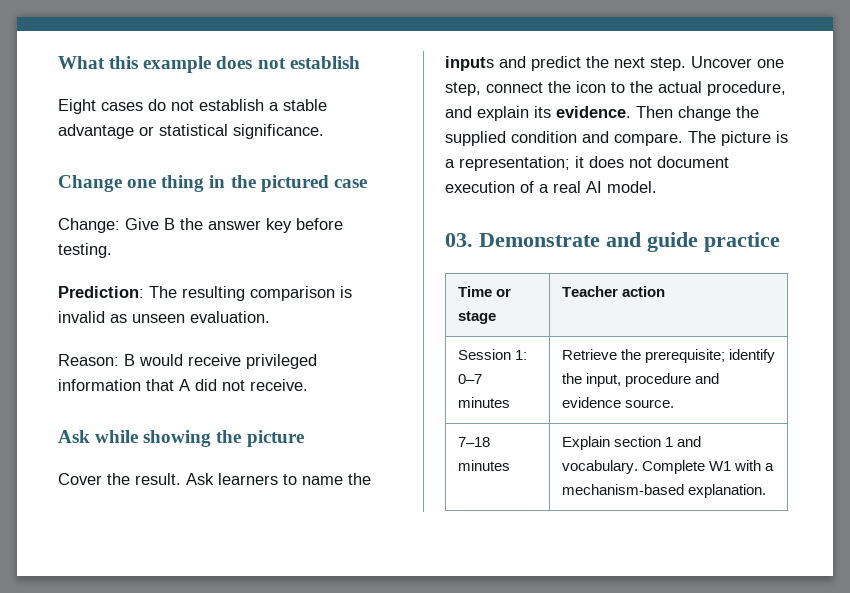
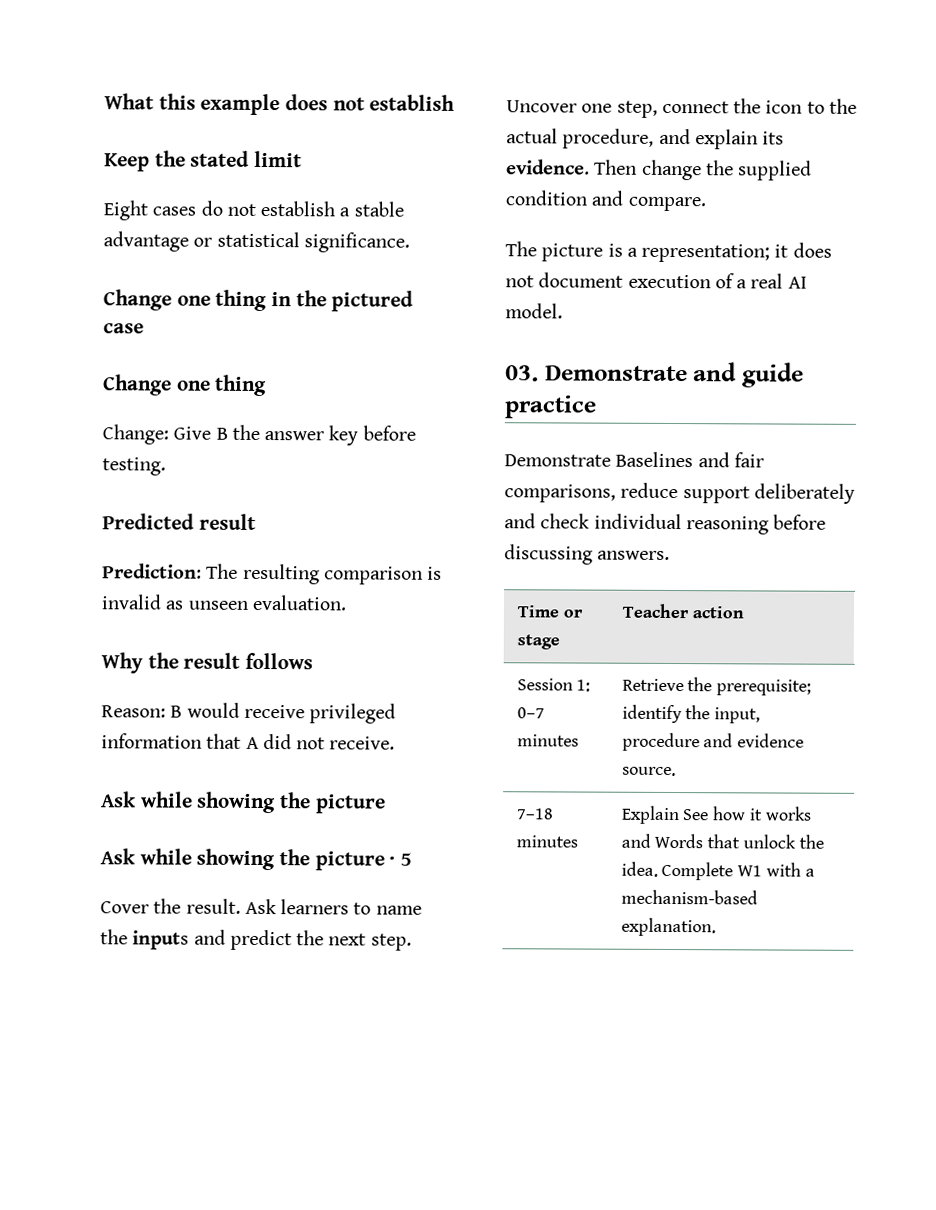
(360, 62) none -> [104,150,303,172] // Keep the stated limit
(367, 183) none -> [103,374,268,397] // Change one thing
(112, 250) none -> [102,513,256,530] // Predicted result
(270, 317) none -> [101,652,314,674] // Why the result follows
(304, 438) none -> [100,848,413,871] // Ask while showing the picture · 5
(683, 139) none -> (706, 204) //
(780, 242) none -> [504,451,764,468] [504,482,855,504] [504,513,827,535] [504,544,671,565] // Demonstrate Baselines and fair comparisons, reduce support deliberately and check individual reasoning before discussing answers.
[613,436,701,447] [561,460,638,474] section 1 and vocabulary. -> [682,806,812,821] [620,833,824,849] [620,861,658,877] See how it works and Words that unlock the idea.

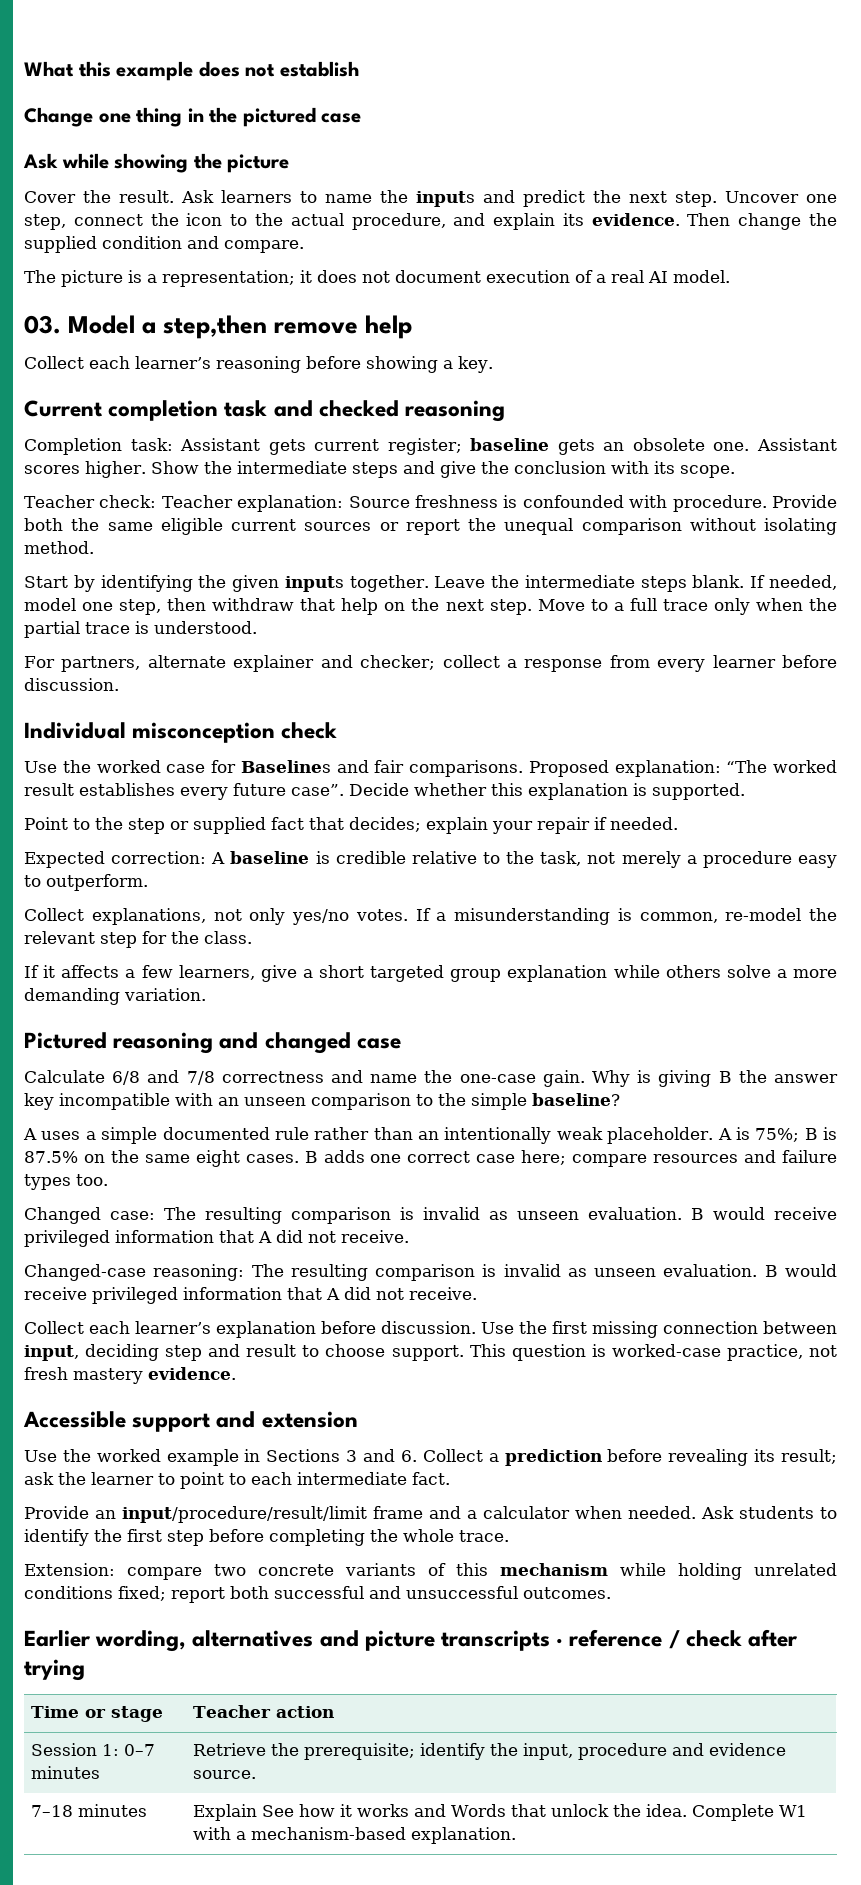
[104,150,303,172] [103,200,404,221] [103,231,410,253] // Keep the stated limit // Eight cases do not establish a stable advantage or statistical significance. -> (359, 69) none
[103,374,268,397] [102,424,416,446] [102,457,166,476] [102,513,256,530] [102,563,443,585] [101,594,347,611] [101,652,314,674] [101,702,397,724] [101,733,396,750] [101,791,386,814] [100,848,413,871] // Change one thing // Change: Give B the answer key before testing. // Predicted result // Prediction: The resulting comparison is invalid as unseen evaluation. // Why the result follows // Reason: B would receive privileged information that A did not receive. // Ask while showing the picture // Ask while showing the picture · 5 -> [23,153,290,173] // Ask while showing the picture
[544,362,804,388] [504,395,597,419] [504,451,764,468] [504,482,855,504] [504,513,827,535] [504,544,671,565] Demonstrate and guide practice // Demonstrate Baselines and fair comparisons, reduce support deliberately and check individual reasoning before discussing answers. -> [68,315,412,339] [24,356,493,373] [24,400,506,422] [24,438,837,455] [24,461,735,478] [24,495,837,512] [24,518,837,535] [24,541,94,554] [24,575,838,592] [24,598,837,615] [24,621,257,638] [24,655,837,672] [24,678,119,691] [24,722,338,743] [24,760,837,777] [24,783,745,800] [24,817,678,834] [24,851,837,868] [24,874,148,891] [24,908,837,925] [24,931,252,948] [24,965,837,982] [24,988,206,1005] [24,1032,401,1054] [24,1070,839,1087] [24,1093,620,1110] [23,1127,837,1144] [24,1150,837,1167] [24,1174,108,1190] [24,1207,837,1224] [24,1230,409,1247] [24,1264,837,1281] [24,1287,477,1304] [24,1321,837,1338] [24,1344,838,1361] [24,1367,236,1384] [23,1411,358,1432] [24,1449,838,1466] [24,1472,450,1489] [24,1506,837,1523] [24,1529,509,1546] [24,1563,837,1580] [24,1586,611,1603] [24,1629,799,1652] [24,1659,85,1681] Model a step,then remove help // Collect each learner’s reasoning before showing a key. // Current completion task and checked reasoning // Completion task: Assistant gets current register; baseline gets an obsolete one. Assistant scores higher. Show the intermediate steps and give the conclusion with its scope. // Teacher check: Teacher explanation: Source freshness is confounded with procedure. Provide both the same eligible current sources or report the unequal comparison without isolating method. // Start by identifying the given inputs together. Leave the intermediate steps blank. If needed, model one step, then withdraw that help on the next step. Move to a full trace only when the partial trace is understood. // For partners, alternate explainer and checker; collect a response from every learner before discussion. // Individual misconception check // Use the worked case for Baselines and fair comparisons. Proposed explanation: “The worked result establishes every future case”. Decide whether this explanation is supported. // Point to the step or supplied fact that decides; explain your repair if needed. // Expected correction: A baseline is credible relative to the task, not merely a procedure easy to outperform. // Collect explanations, not only yes/no votes. If a misunderstanding is common, re-model the relevant step for the class. // If it affects a few learners, give a short targeted group explanation while others solve a more demanding variation. // Pictured reasoning and changed case // Calculate 6/8 and 7/8 correctness and name the one-case gain. Why is giving B the answer key incompatible with an unseen comparison to the simple baseline? // A uses a simple documented rule rather than an intentionally weak placeholder. A is 75%; B is 87.5% on the same eight cases. B adds one correct case here; compare resources and failure types too. // Changed case: The resulting comparison is invalid as unseen evaluation. B would receive privileged information that A did not receive. // Changed-case reasoning: The resulting comparison is invalid as unseen evaluation. B would receive privileged information that A did not receive. // Collect each learner’s explanation before discussion. Use the first missing connection between input, deciding step and result to choose support. This question is worked-case practice, not fresh mastery evidence. // Accessible support and extension // Use the worked example in Sections 3 and 6. Collect a prediction before revealing its result; ask the learner to point to each intermediate fact. // Provide an input/procedure/result/limit frame and a calculator when needed. Ask students to identify the first step before completing the whole trace. // Extension: compare two concrete variants of this mechanism while holding unrelated conditions fixed; report both successful and unsuccessful outcomes. // Earlier wording, alternatives and picture transcripts · reference / check after trying

